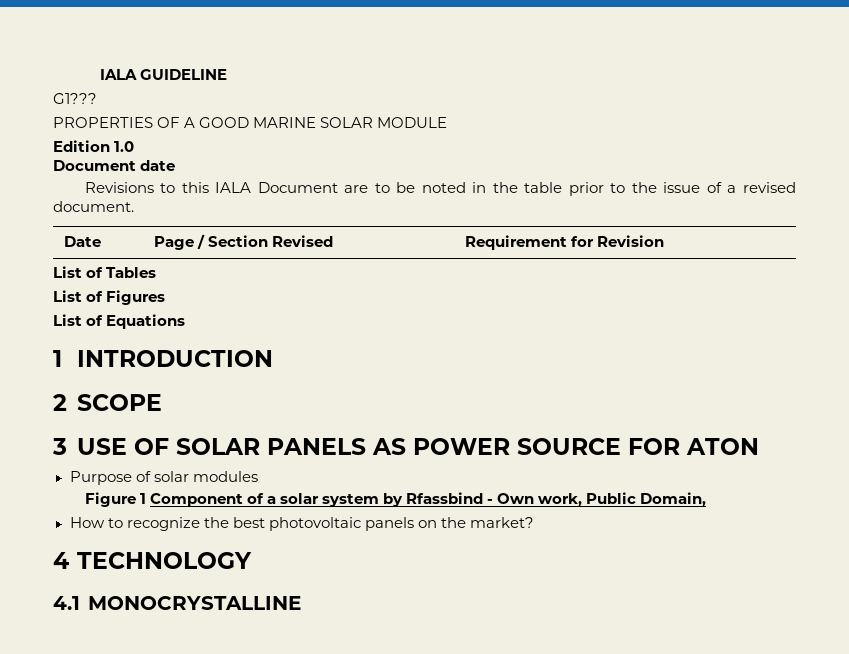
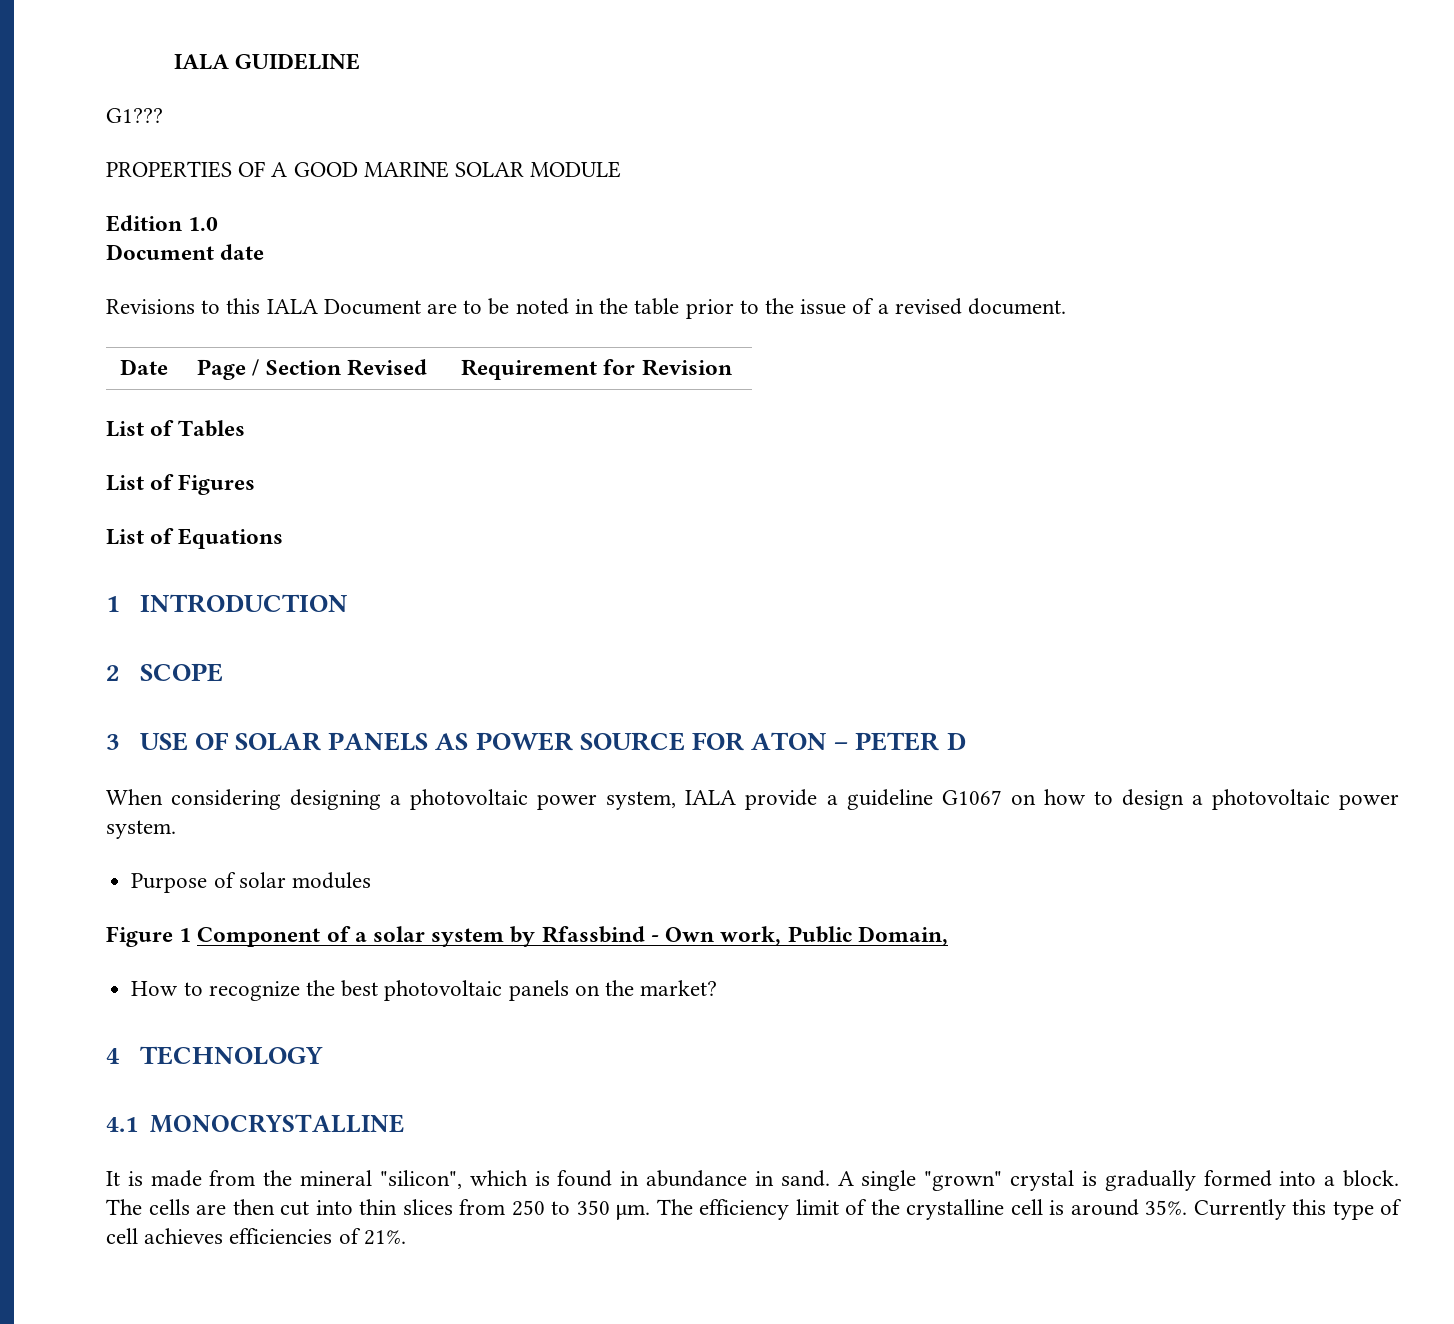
(759, 446) none -> [834,732,966,751] [106,789,1399,810] [106,820,176,839] – PETER D // When considering designing a photovoltaic power system, IALA provide a guideline G1067 on how to design a photovoltaic power system.
(301, 603) none -> [106,1170,1399,1191] [106,1199,1402,1220] [106,1228,406,1245] // It is made from the mineral "silicon", which is found in abundance in sand. A single "grown" crystal is gradually formed into a block. The cells are then cut into thin slices from 250 to 350 μm. The efficiency limit of the crystalline cell is around 35%. Currently this type of cell achieves efficiencies of 21%.

